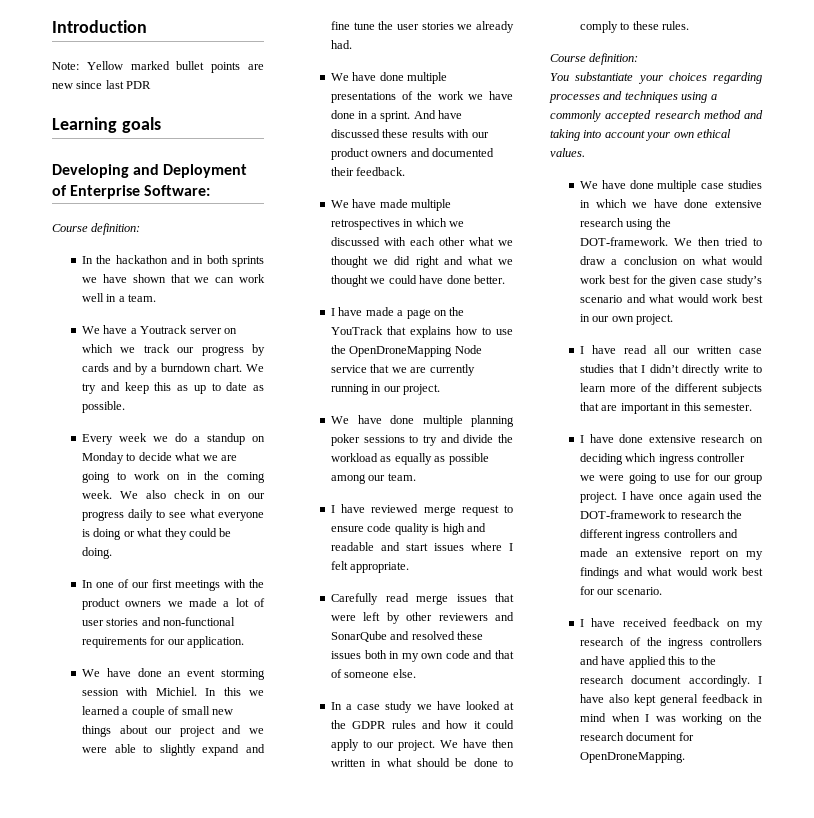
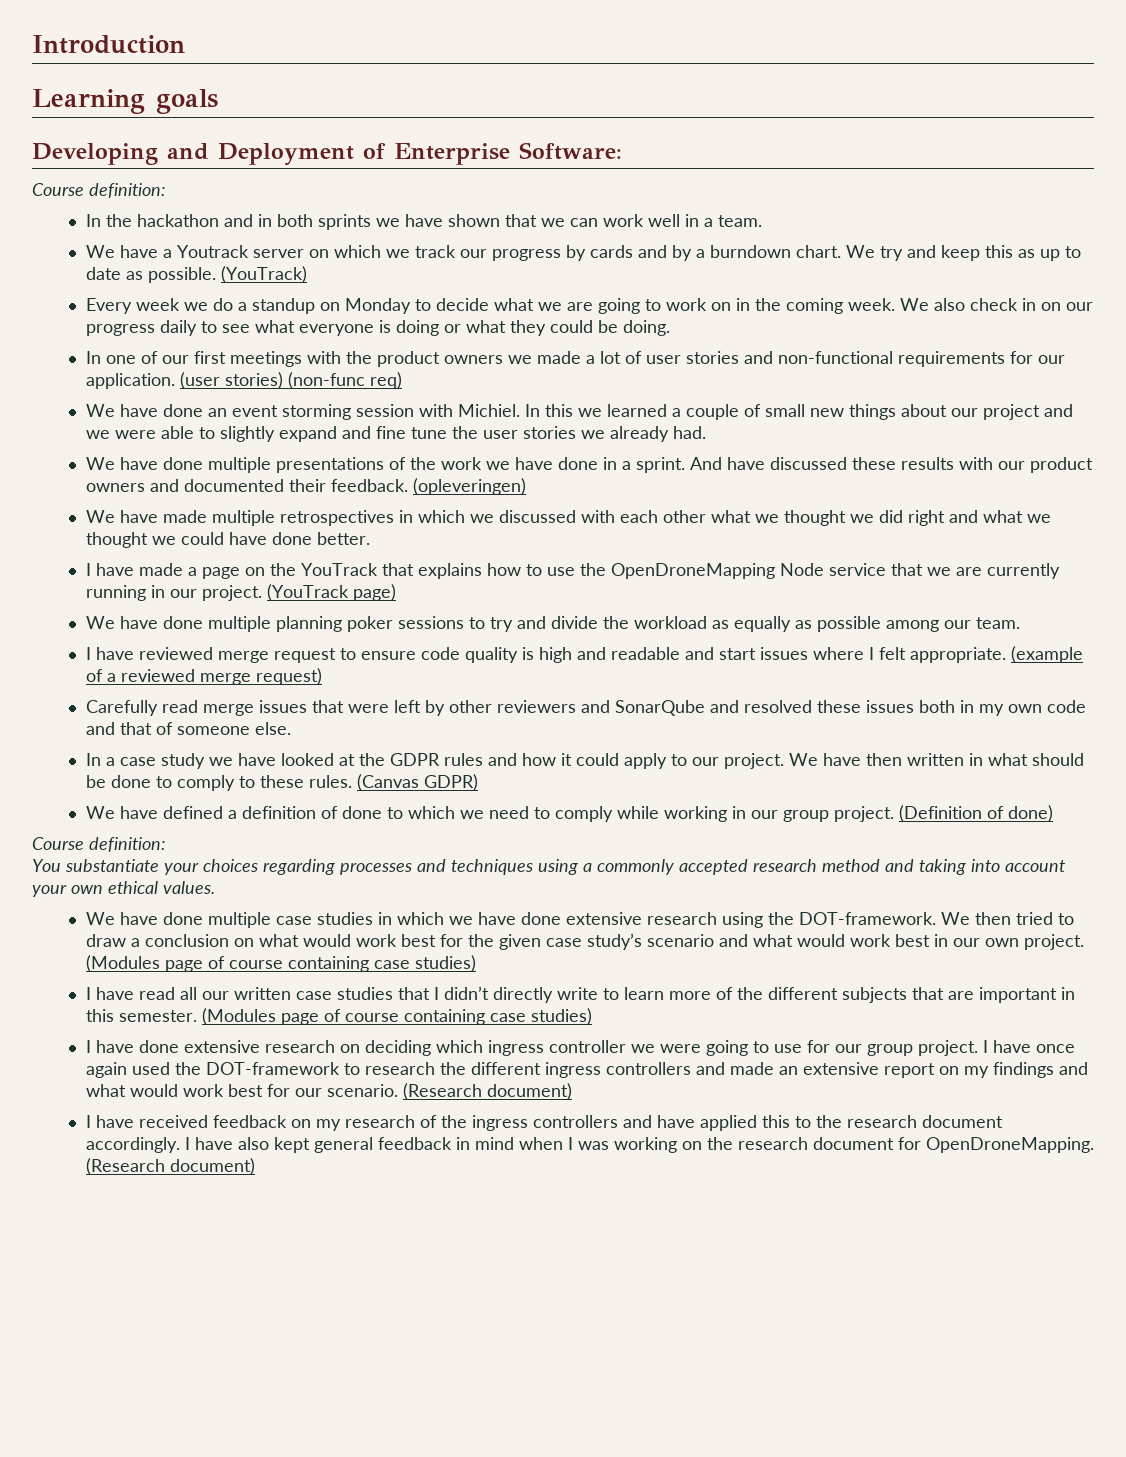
[52,61,264,73] [52,80,152,89] // Note: Yellow marked bullet points are new since last PDR -> (185, 44) none
(125, 407) none -> [220,266,307,283] (YouTrack)
(245, 642) none -> [179,372,402,389] (user stories) (non-func req)
(406, 171) none -> [412,478,526,495] (opleveringen)
(441, 389) none -> [266,584,396,601] (YouTrack page)
(410, 567) none -> [1010,646,1083,663] [85,668,322,685] (example of a reviewed merge request)
(690, 25) none -> [356,774,478,791] [85,805,1053,822] (Canvas GDPR) // We have defined a definition of done to which we need to comply while working in our group project. (Definition of done)
(674, 319) none -> [85,955,476,972] (Modules page of course containing case studies)
(752, 407) none -> [201,1008,592,1025] (Modules page of course containing case studies)
(662, 591) none -> [402,1083,572,1100] (Research document)
(685, 757) none -> [85,1158,255,1175] (Research document)

